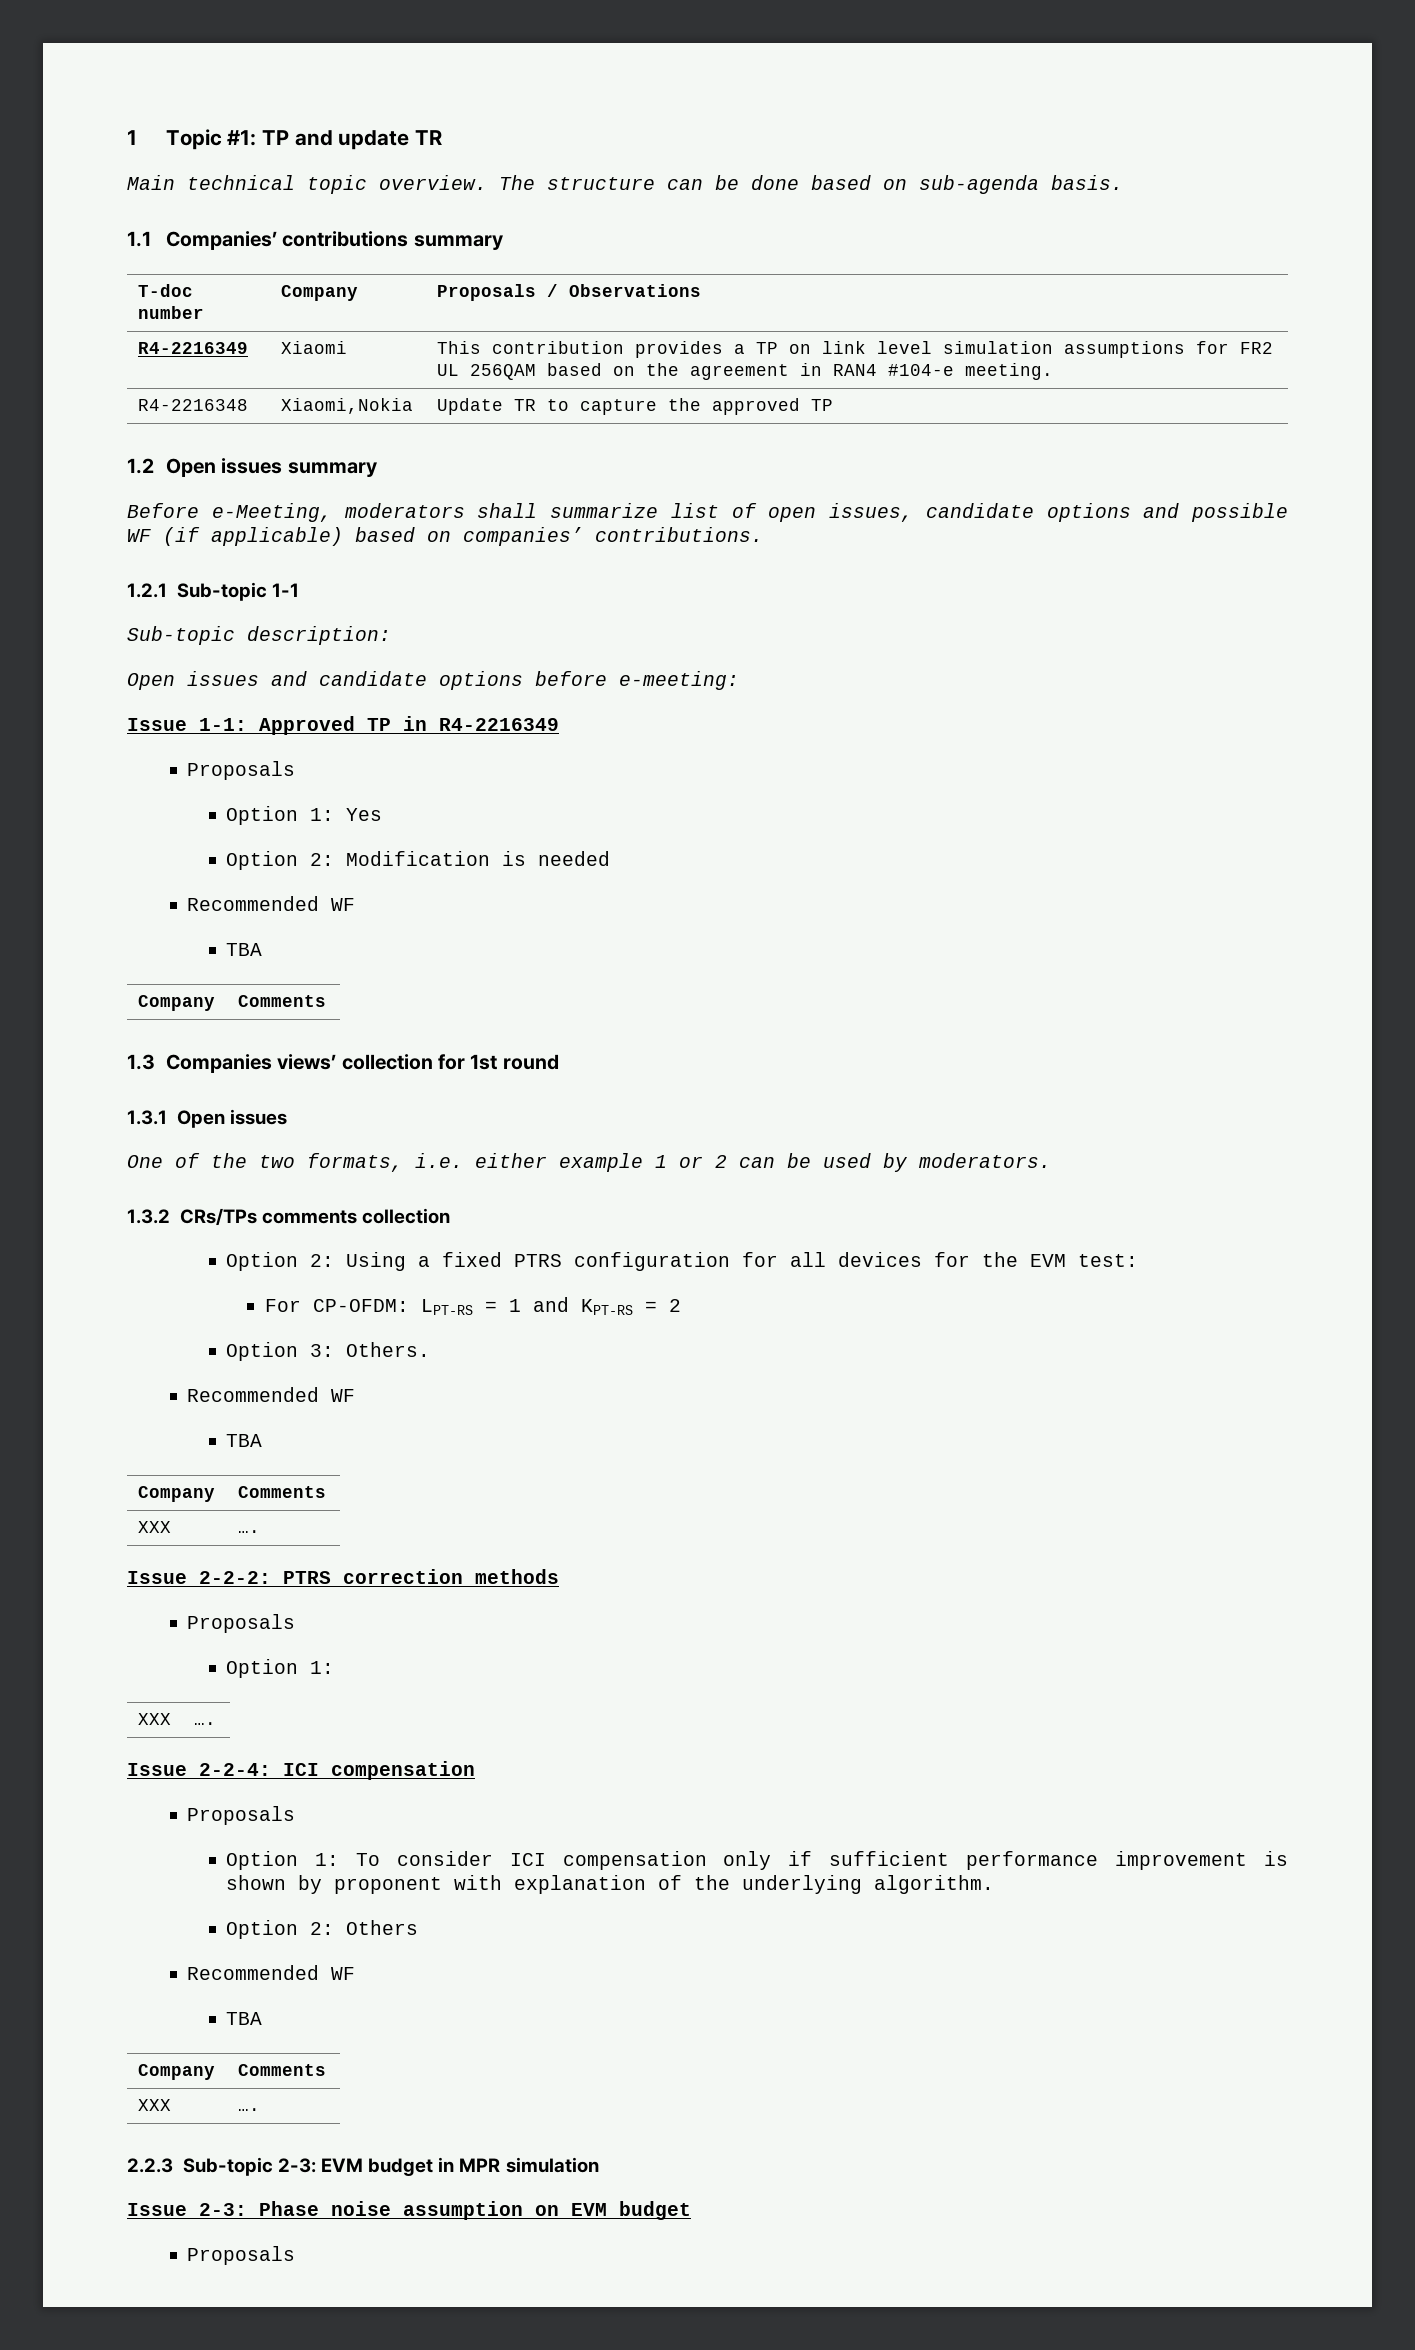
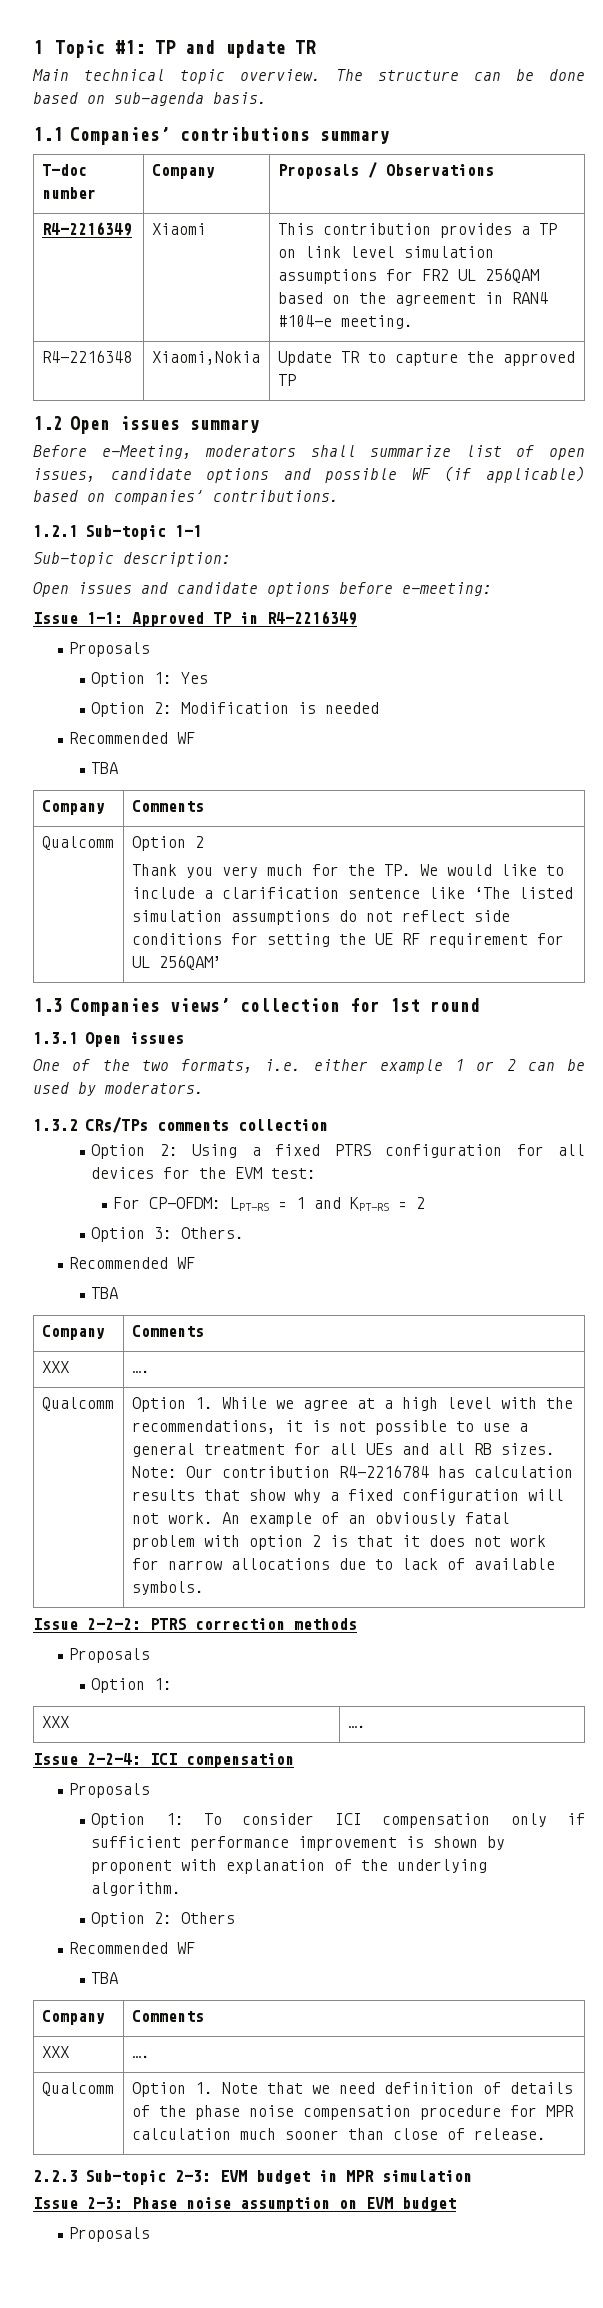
(327, 1001) none -> [41,836,114,850] [131,836,204,851] [131,864,564,878] [131,887,573,899] [131,910,510,925] [131,933,564,948] [131,955,222,970] // Qualcomm | Option 2 // Thank you very much for the TP. We would like to include a clarification sentence like ‘The listed simulation assumptions do not reflect side conditions for setting the UE RF requirement for UL 256QAM’
(261, 1531) none -> [41,1397,114,1411] [131,1397,573,1412] [131,1420,528,1435] [131,1443,555,1457] [131,1465,573,1478] [131,1489,564,1503] [131,1512,510,1527] [131,1535,546,1550] [131,1558,555,1570] [131,1581,204,1595] // Qualcomm | Option 1. While we agree at a high level with the recommendations, it is not possible to use a general treatment for all UEs and all RB sizes. Note: Our contribution R4-2216784 has calculation results that show why a fixed configuration will not work. An example of an obviously fatal problem with option 2 is that it does not work for narrow allocations due to lack of available symbols.
(261, 2109) none -> [41,2082,114,2096] [131,2082,573,2097] [131,2105,574,2120] [131,2128,546,2140] // Qualcomm | Option 1. Note that we need definition of details of the phase noise compensation procedure for MPR calculation much sooner than close of release.

